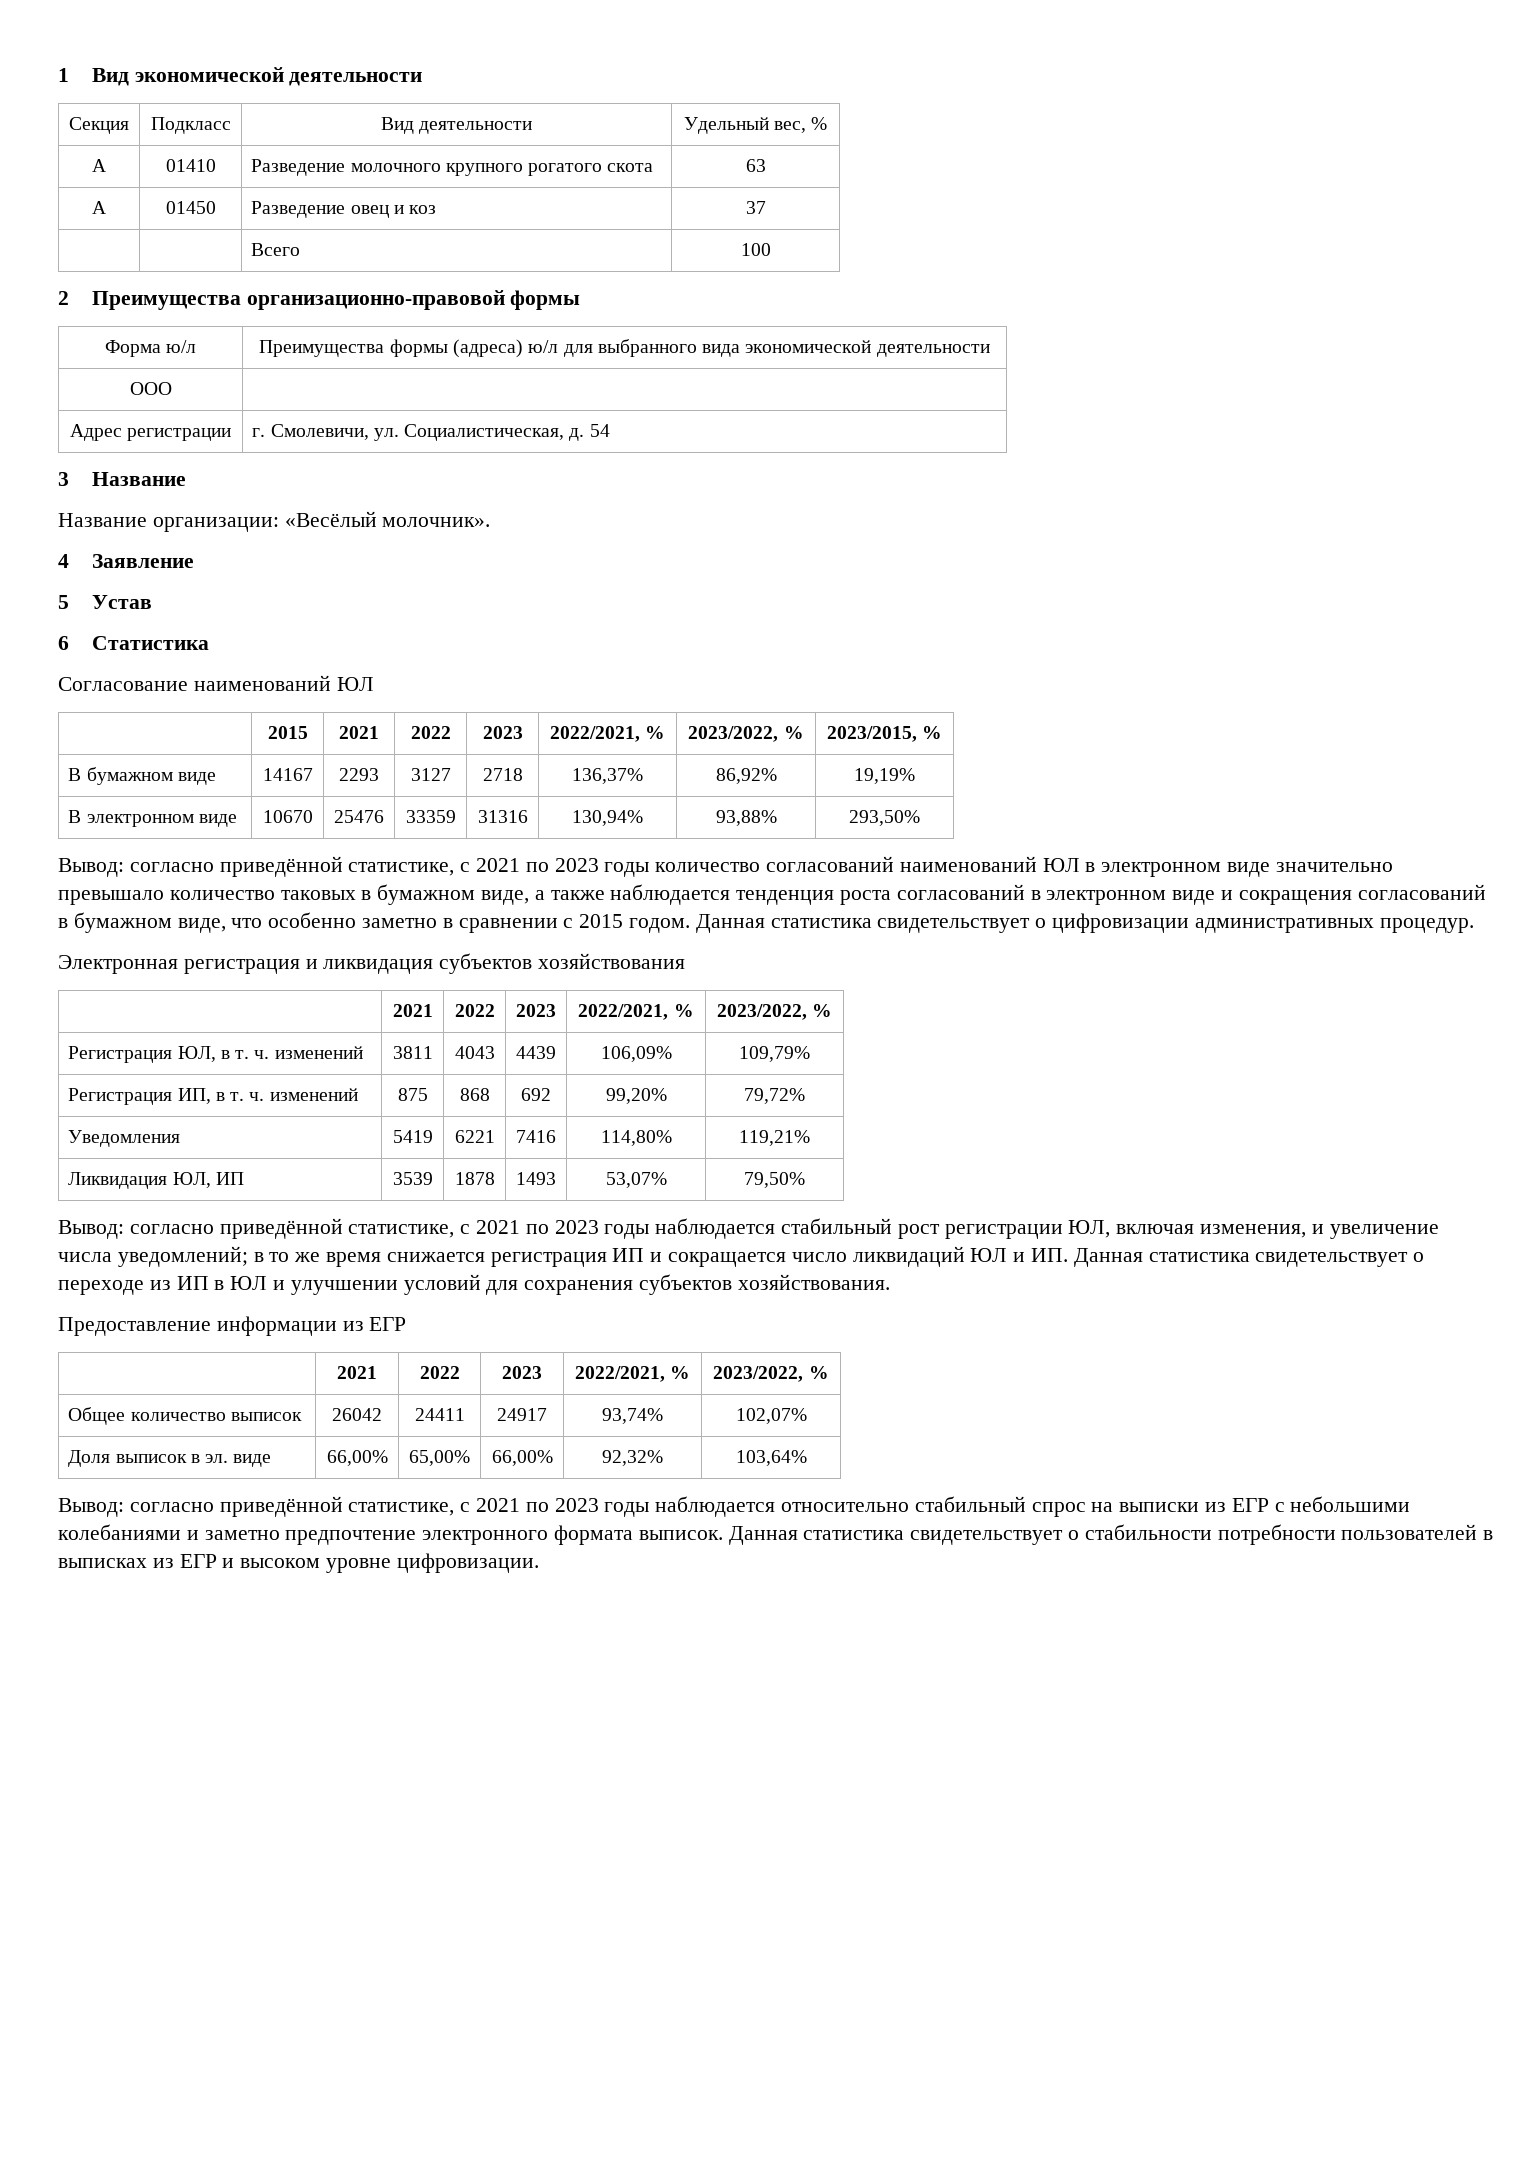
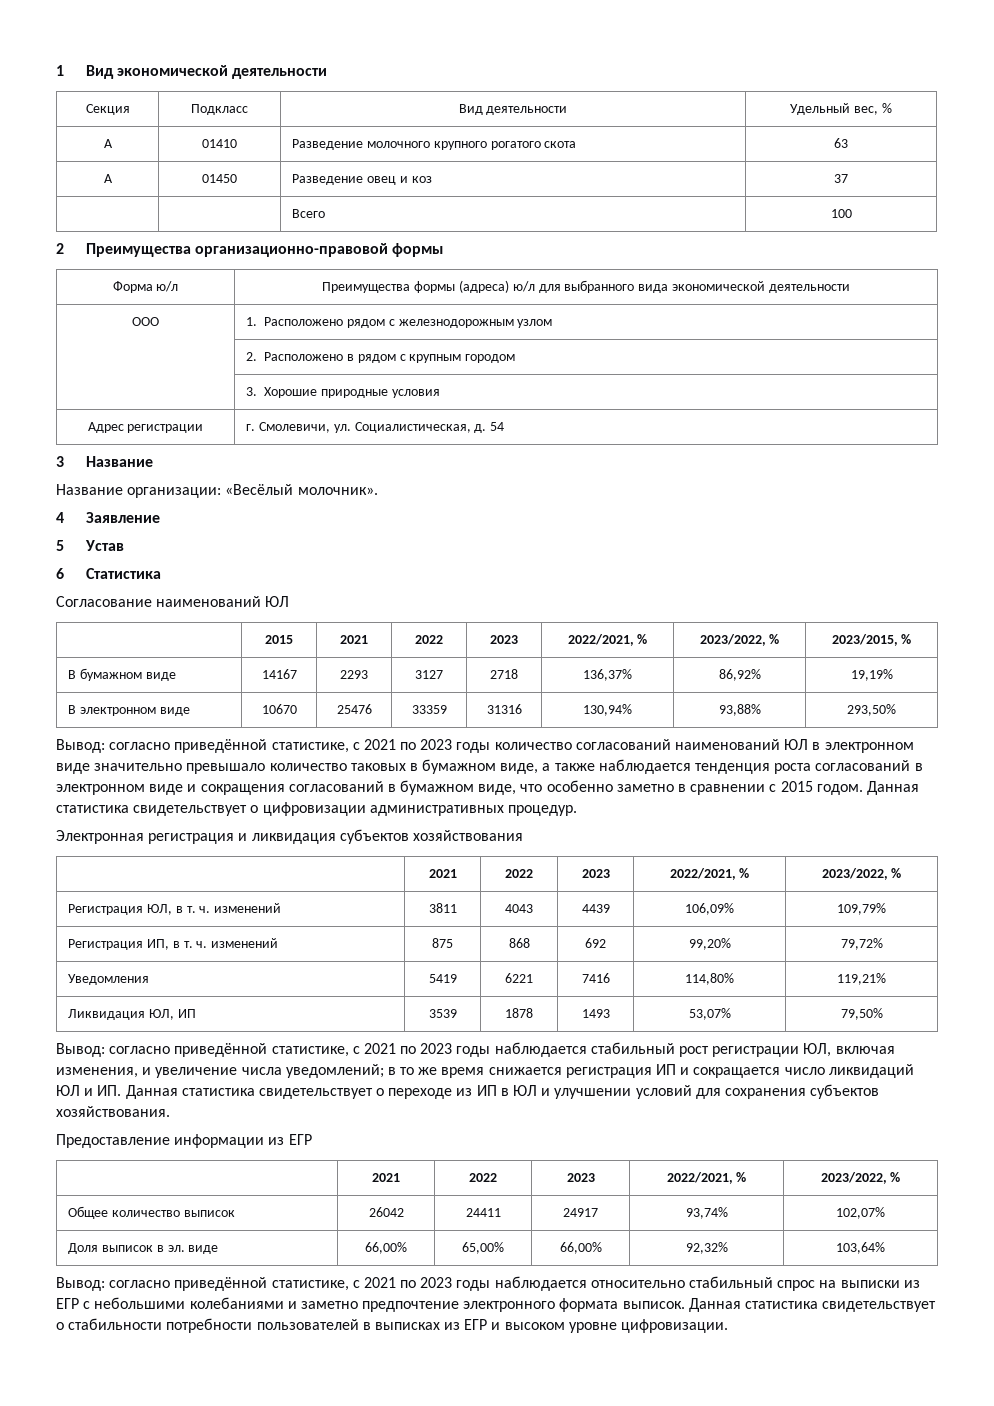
(172, 388) none -> [246,317,553,328] [246,352,516,363] [246,387,440,398] 1. Расположено рядом с железнодорожным узлом // | 2. Расположено в рядом с крупным городом // | 3. Хорошие природные условия

